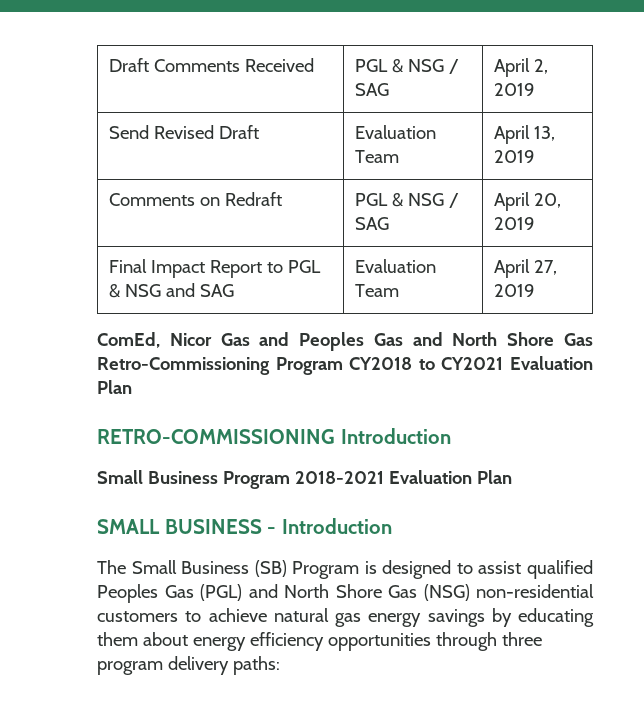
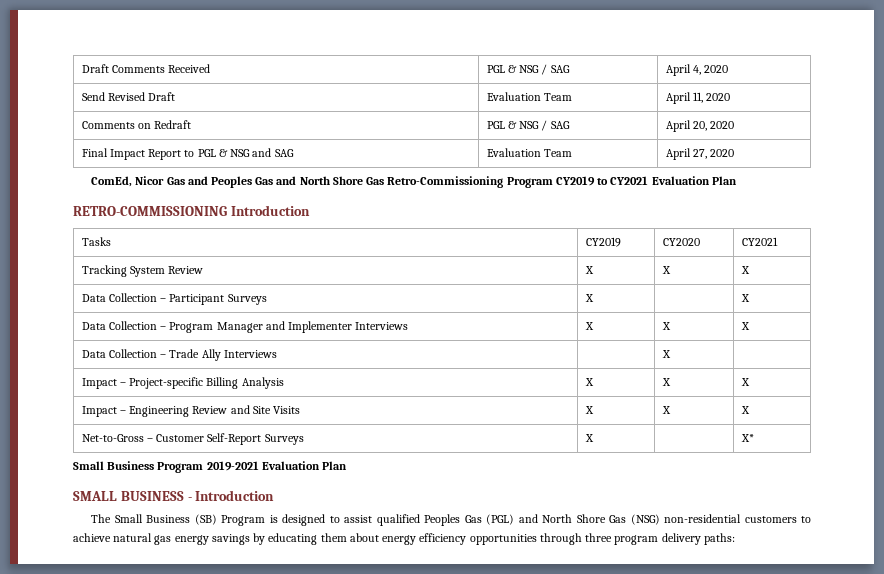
[533,59,548,74] [493,83,535,96] 2, 2019 -> [692,65,729,75] 4, 2020
[533,126,555,141] [493,150,535,163] 13, 2019 -> [692,92,731,103] 11, 2020
[493,217,535,230] 2019 -> [710,121,735,129] 2020
[493,284,535,297] 2019 -> [710,149,735,157] 2020
[349,357,413,370] CY2018 -> [555,176,595,186] CY2019
(451, 436) none -> [81,237,111,246] [585,237,621,247] [662,238,700,246] [741,237,778,246] [81,265,204,277] [584,266,594,274] [661,266,671,274] [740,266,750,274] [81,293,267,305] [584,294,594,302] [740,294,750,302] [81,321,409,333] [584,322,594,330] [661,322,671,330] [740,322,750,330] [81,349,277,361] [661,350,671,358] [81,377,284,389] [584,378,594,386] [661,378,671,386] [740,378,750,386] [81,405,301,417] [584,406,594,414] [661,406,671,414] [740,406,750,414] [81,433,304,445] [584,434,594,442] [740,434,754,442] // Tasks | CY2019 | CY2020 | CY2021 // Tracking System Review | X | X | X // Data Collection – Participant Surveys | X | | X // Data Collection – Program Manager and Implementer Interviews | X | X | X // Data Collection – Trade Ally Interviews | | X | // Impact – Project-specific Billing Analysis | X | X | X // Impact – Engineering Review and Site Visits | X | X | X // Net-to-Gross – Customer Self-Report Surveys | X | | X*
[294,471,384,484] 2018-2021 -> [206,461,259,471] 2019-2021

